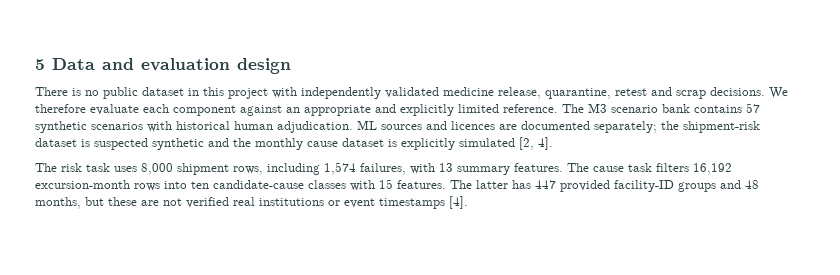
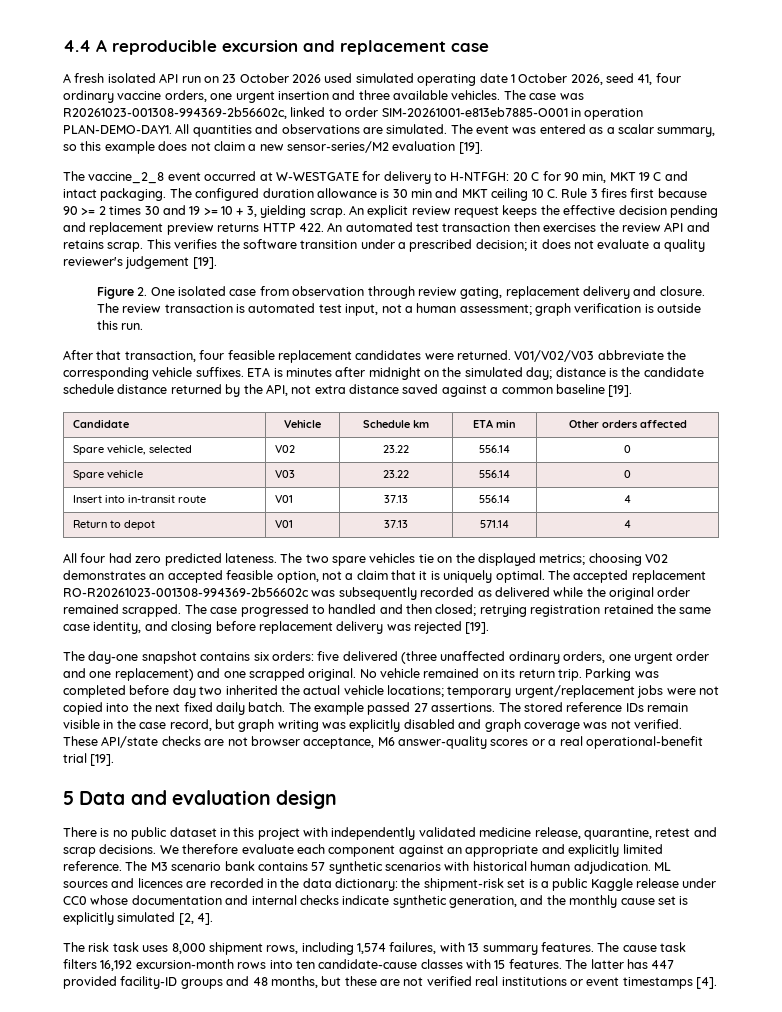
(35, 64) none -> [63,39,489,55] [63,73,681,86] [63,90,584,103] [63,107,644,120] [63,124,716,137] [63,141,483,154] [63,171,688,184] [63,188,707,201] [63,205,718,218] [63,222,710,235] [63,239,705,252] [63,256,217,269] [96,286,705,299] [96,303,702,316] [96,320,144,330] [63,350,687,363] [63,367,704,380] [63,384,633,397] [72,419,129,428] [284,419,321,428] [362,420,429,428] [472,419,516,428] [568,420,687,428] [72,445,192,455] [274,445,295,453] [382,445,409,453] [478,445,510,453] [624,445,631,453] [72,470,143,480] [274,470,295,478] [382,470,409,478] [478,470,510,478] [624,470,631,478] [72,495,206,503] [274,495,293,503] [383,495,408,503] [478,495,510,503] [624,495,631,503] [72,520,155,530] [274,520,293,528] [383,520,408,528] [479,520,509,528] [624,520,631,528] [63,553,668,566] [63,570,706,583] [63,587,691,600] [63,604,712,617] [63,621,490,634] [63,651,710,664] [63,668,659,681] [63,685,719,698] [63,702,688,715] [63,719,682,732] [63,736,703,749] [63,753,115,766] 4.4 A reproducible excursion and replacement case // A fresh isolated API run on 23 October 2026 used simulated operating date 1 October 2026, seed 41, four ordinary vaccine orders, one urgent insertion and three available vehicles. The case was R20261023-001308-994369-2b56602c, linked to order SIM-20261001-e813eb7885-O001 in operation PLAN-DEMO-DAY1. All quantities and observations are simulated. The event was entered as a scalar summary, so this example does not claim a new sensor-series/M2 evaluation [19]. // The vaccine_2_8 event occurred at W-WESTGATE for delivery to H-NTFGH: 20 C for 90 min, MKT 19 C and intact packaging. The configured duration allowance is 30 min and MKT ceiling 10 C. Rule 3 fires first because 90 >= 2 times 30 and 19 >= 10 + 3, yielding scrap. An explicit review request keeps the effective decision pending and replacement preview returns HTTP 422. An automated test transaction then exercises the review API and retains scrap. This verifies the software transition under a prescribed decision; it does not evaluate a quality reviewer's judgement [19]. // Figure 2. One isolated case from observation through review gating, replacement delivery and closure. The review transaction is automated test input, not a human assessment; graph verification is outside this run. // After that transaction, four feasible replacement candidates were returned. V01/V02/V03 abbreviate the corresponding vehicle suffixes. ETA is minutes after midnight on the simulated day; distance is the candidate schedule distance returned by the API, not extra distance saved against a common baseline [19]. // Candidate | Vehicle | Schedule km | ETA min | Other orders affected // Spare vehicle, selected | V02 | 23.22 | 556.14 | 0 // Spare vehicle | V03 | 23.22 | 556.14 | 0 // Insert into in-transit route | V01 | 37.13 | 556.14 | 4 // Return to depot | V01 | 37.13 | 571.14 | 4 // All four had zero predicted lateness. The two spare vehicles tie on the displayed metrics; choosing V02 demonstrates an accepted feasible option, not a claim that it is uniquely optimal. The accepted replacement RO-R20261023-001308-994369-2b56602c was subsequently recorded as delivered while the original order remained scrapped. The case progressed to handled and then closed; retrying registration retained the same case identity, and closing before replacement delivery was rejected [19]. // The day-one snapshot contains six orders: five delivered (three unaffected ordinary orders, one urgent order and one replacement) and one scrapped original. No vehicle remained on its return trip. Parking was completed before day two inherited the actual vehicle locations; temporary urgent/replacement jobs were not copied into the next fixed daily batch. The example passed 27 assertions. The stored reference IDs remain visible in the case record, but graph writing was explicitly disabled and graph coverage was not verified. These API/state checks are not browser acceptance, M6 answer-quality scores or a real operational-benefit trial [19]. //
[521,121,760,133] [35,138,204,150] documented separately; the shipment-risk dataset is suspected synthetic -> [209,878,717,891] [63,895,517,908] recorded in the data dictionary: the shipment-risk set is a public Kaggle release under CC0 whose documentation and internal checks indicate synthetic generation,
[342,138,384,147] dataset -> [657,896,676,905] set

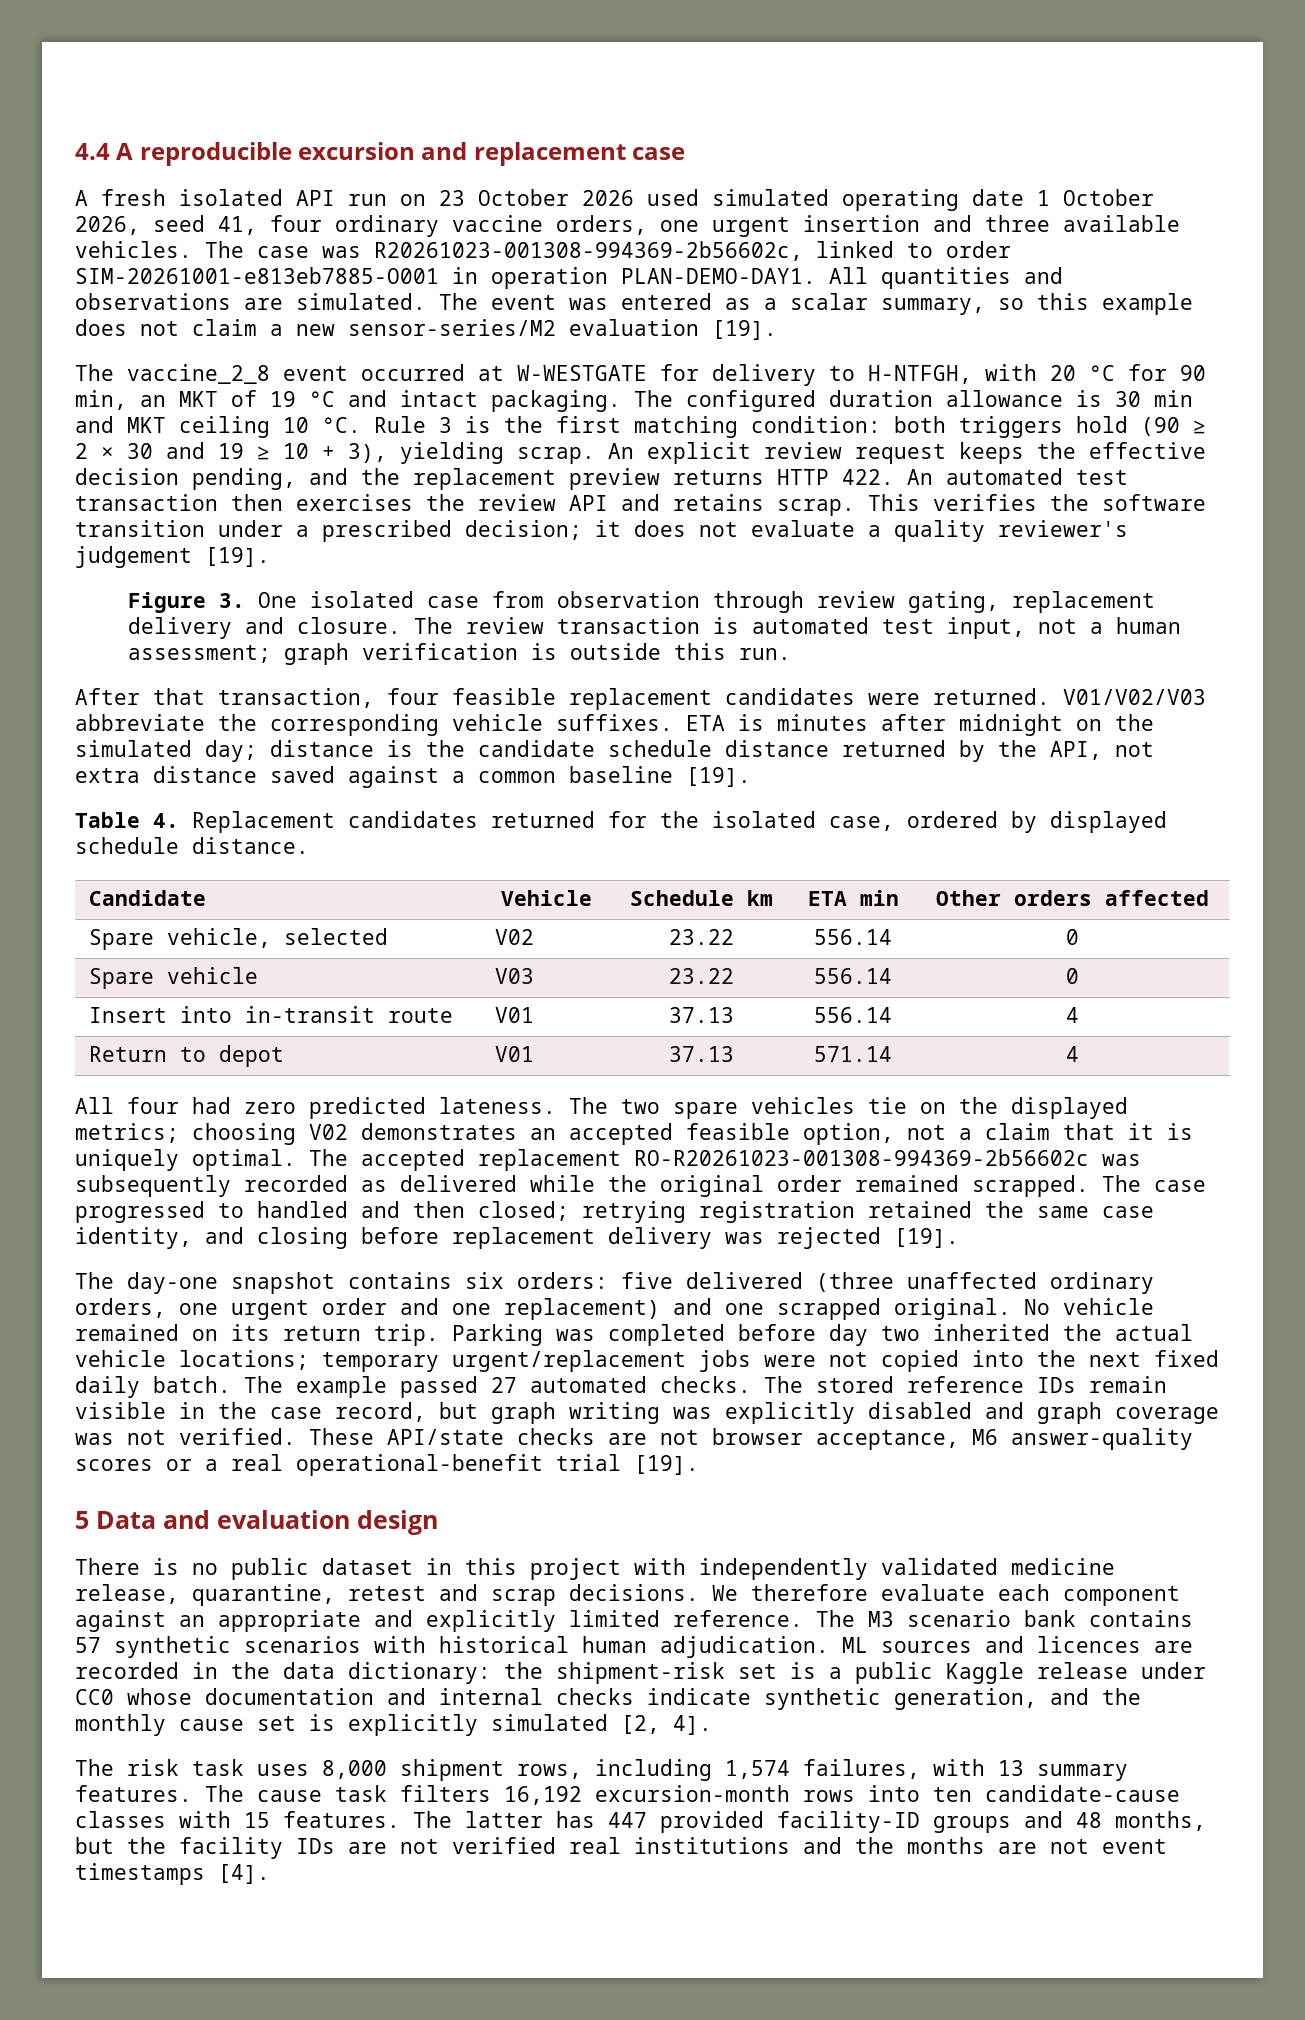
[450,171,662,183] H-NTFGH: 20 C for 90 min, MKT 19 C -> [868,364,1206,384] [75,390,335,410] H-NTFGH, with 20 °C for 90 min, an MKT of 19 °C
[546,189,558,198] C. -> [322,417,361,433] °C.
[601,188,707,198] [63,206,142,215] fires first because 90 >= 2 times -> [465,416,1206,438] [75,443,114,459] is the first matching condition: both triggers hold (90 ≥ 2 ×
[203,208,218,215] >= -> [257,446,270,460] ≥
[246,206,257,217] 3, -> [348,443,387,463] 3),
[669,205,718,218] [63,222,86,232] pending and -> [192,468,400,490] pending, and the
[137,287,148,296] 2. -> [219,593,246,608] 3.
(633, 391) none -> [75,811,1167,833] [75,837,309,854] // Table 4. Replacement candidates returned for the isolated case, ordered by displayed schedule distance.
[431,703,496,712] assertions. -> [530,1376,751,1393] automated checks.
[344,976,377,986] these -> [127,1837,335,1859] the facility IDs
[569,979,583,986] or -> [803,1837,1089,1854] and the months are not

